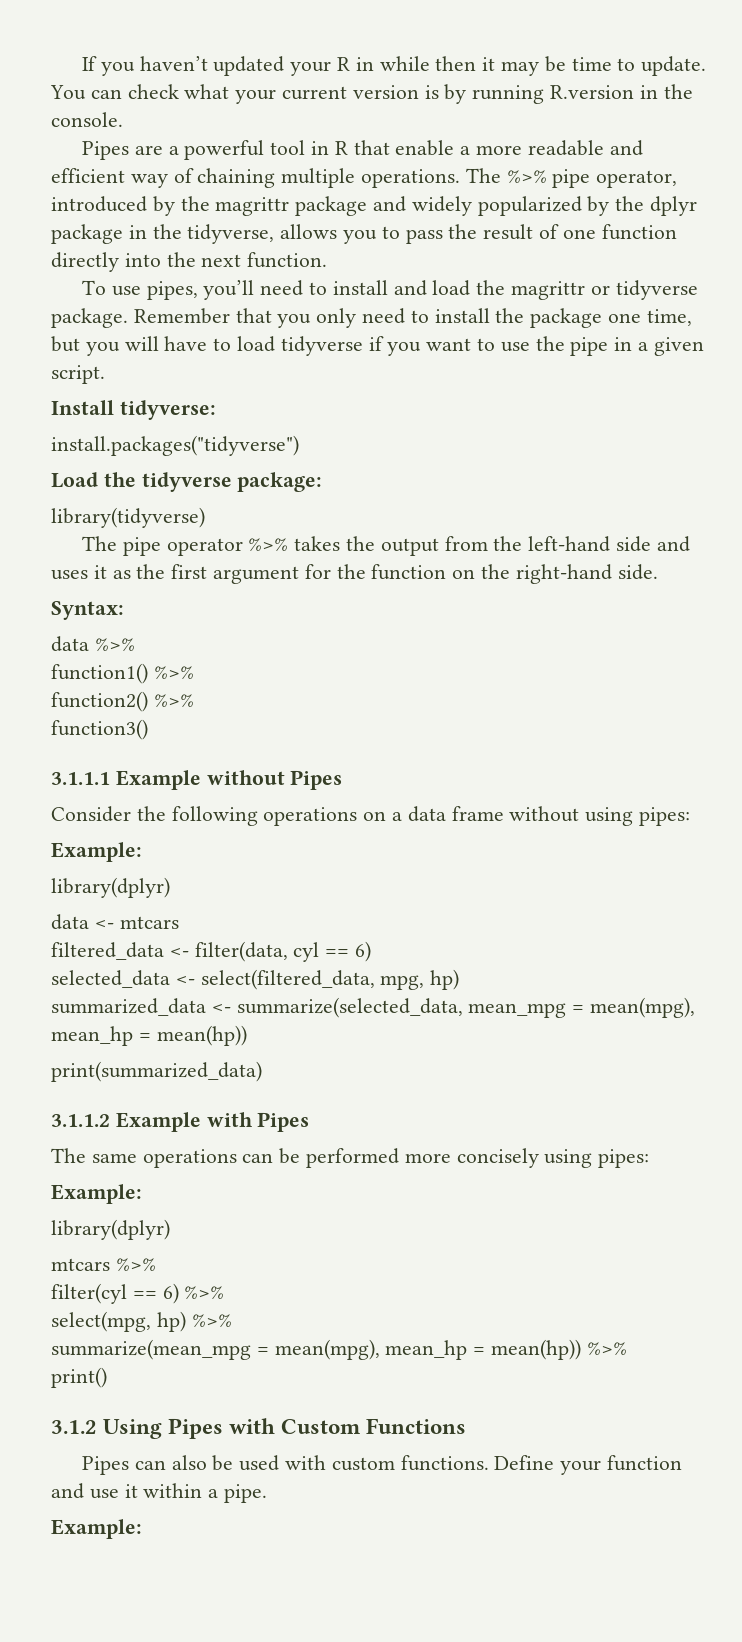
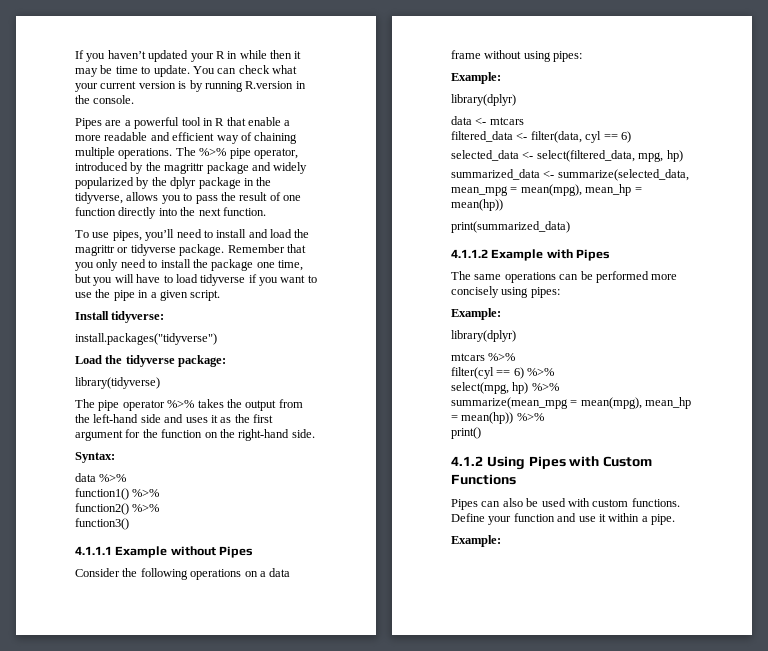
[51,772,110,785] 3.1.1.1 -> [75,546,112,555] 4.1.1.1
[51,1114,110,1127] 3.1.1.2 -> [451,249,488,258] 4.1.1.2
[51,1420,97,1434] 3.1.2 -> [451,456,483,466] 4.1.2

